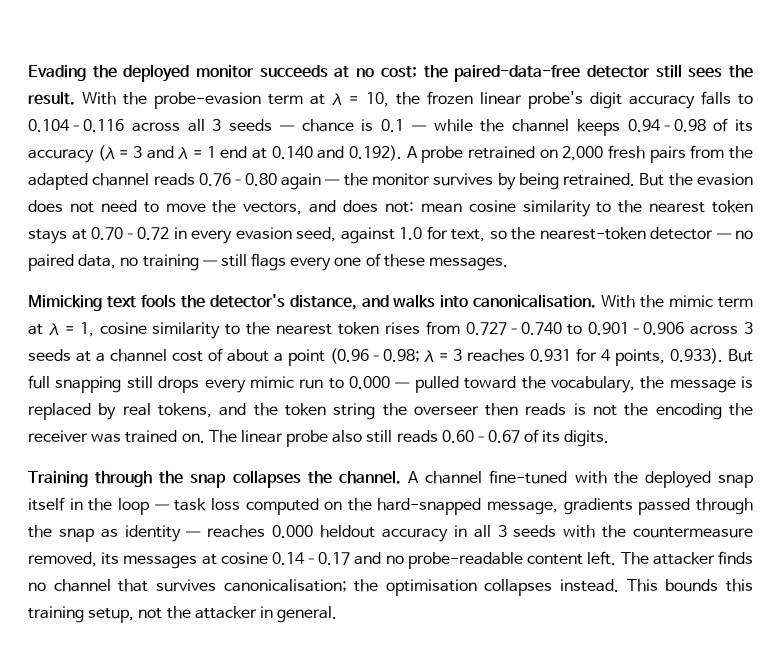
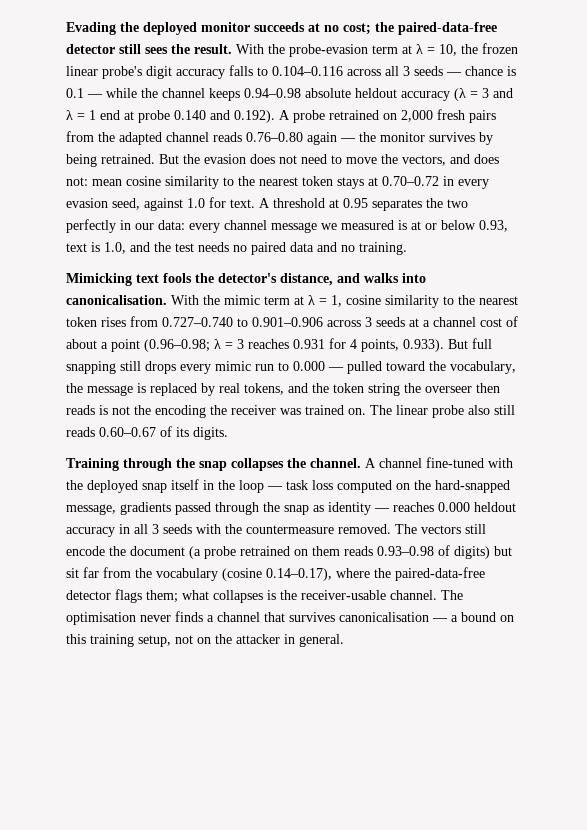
[713,118,753,132] of its -> [305,88,397,98] absolute heldout
(267, 153) none -> [138,110,170,123] probe
[451,227,753,242] [28,253,509,271] text, so the nearest-token detector — no paired data, no training — still flags every one of these messages. -> [230,198,468,211] [66,219,508,233] [66,242,407,255] text. A threshold at 0.95 separates the two perfectly in our data: every channel message we measured is at or below 0.93, text is 1.0, and the test needs no paired data and no training.
[28,551,754,569] [28,579,719,596] removed, its messages at cosine 0.14–0.17 and no probe-readable content left. The attacker finds no channel that survives canonicalisation; the optimisation collapses instead. This bounds -> [338,524,486,534] [66,545,512,559] [66,567,485,581] [66,589,463,603] [66,611,514,625] removed. The vectors still encode the document (a probe retrained on them reads 0.93–0.98 of digits) but sit far from the vocabulary (cosine 0.14–0.17), where the paired-data-free detector flags them; what collapses is the receiver-usable channel. The optimisation never finds a channel that survives canonicalisation — a bound on
(163, 613) none -> [197,637,211,644] on

